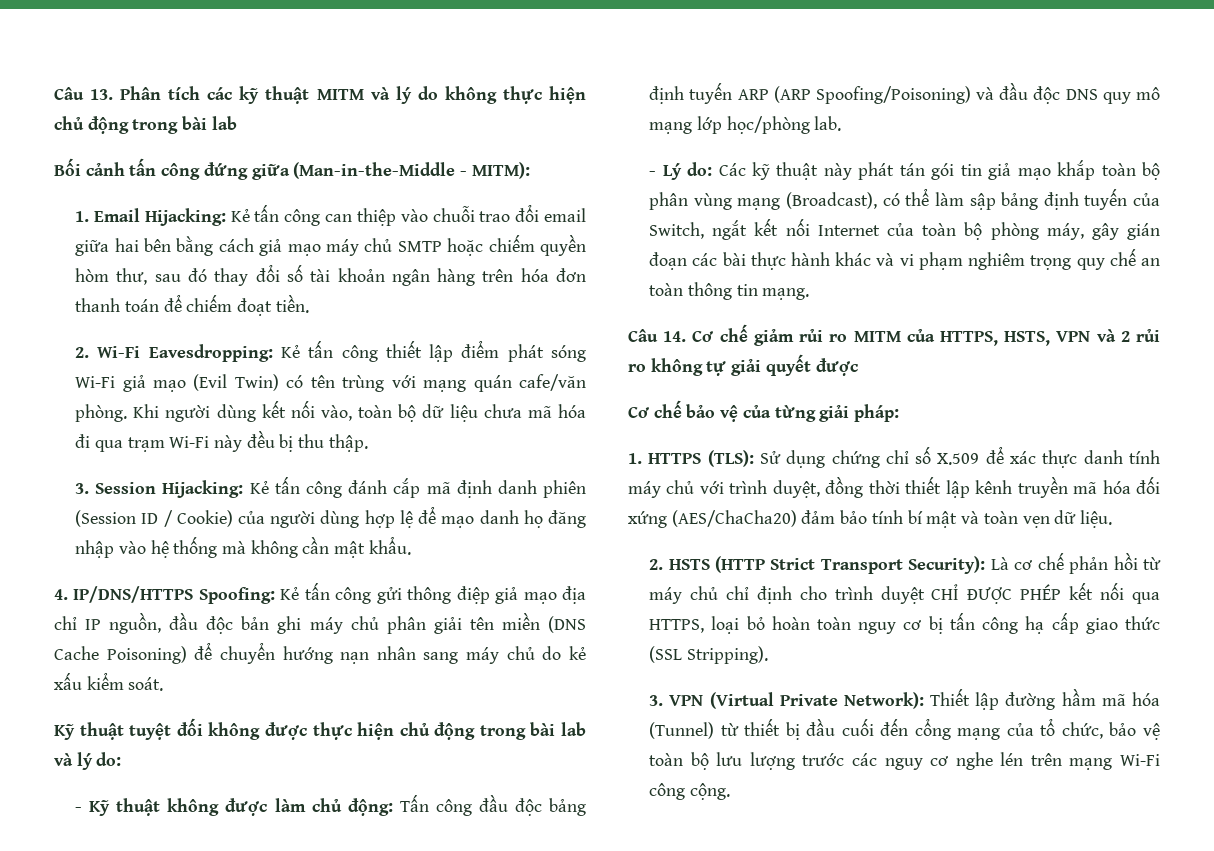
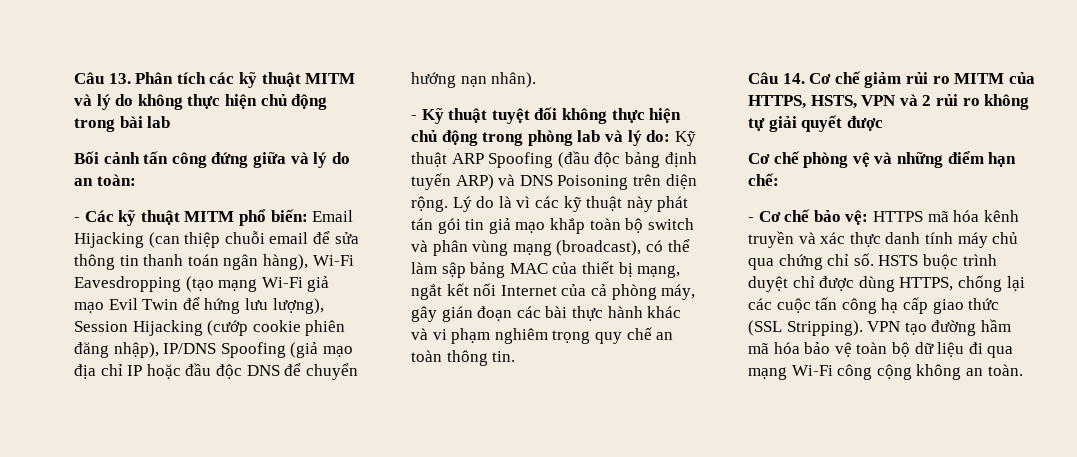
[293,162,530,179] [75,204,587,226] [75,234,586,256] [75,264,586,286] [75,294,309,316] [75,340,586,362] [75,374,586,392] [75,400,587,422] [75,430,368,452] [75,476,587,498] [75,506,586,528] [75,536,411,558] [54,582,519,604] (Man-in-the-Middle - MITM): // 1. Email Hijacking: Kẻ tấn công can thiệp vào chuỗi trao đổi email giữa hai bên bằng cách giả mạo máy chủ SMTP hoặc chiếm quyền hòm thư, sau đó thay đổi số tài khoản ngân hàng trên hóa đơn thanh toán để chiếm đoạt tiền. // 2. Wi-Fi Eavesdropping: Kẻ tấn công thiết lập điểm phát sóng Wi-Fi giả mạo (Evil Twin) có tên trùng với mạng quán cafe/văn phòng. Khi người dùng kết nối vào, toàn bộ dữ liệu chưa mã hóa đi qua trạm Wi-Fi này đều bị thu thập. // 3. Session Hijacking: Kẻ tấn công đánh cắp mã định danh phiên (Session ID / Cookie) của người dùng hợp lệ để mạo danh họ đăng nhập vào hệ thống mà không cần mật khẩu. // 4. IP/DNS/HTTPS Spoofing: Kẻ tấn công gửi thông điệp giả -> [290,152,350,168] [74,174,136,186] [74,209,354,226] [74,231,359,248] [74,254,354,270] [74,276,330,292] [74,297,324,314] [74,320,346,336] [74,342,319,358] và lý do an toàn: // - Các kỹ thuật MITM phổ biến: Email Hijacking (can thiệp chuỗi email để sửa thông tin thanh toán ngân hàng), Wi-Fi Eavesdropping (tạo mạng Wi-Fi giả mạo Evil Twin để hứng lưu lượng), Session Hijacking (cướp cookie phiên đăng nhập), IP/DNS Spoofing (giả
[109,612,586,634] [54,642,586,664] [54,672,164,691] nguồn, đầu độc bản ghi máy chủ phân giải tên miền (DNS Cache Poisoning) để chuyển hướng nạn nhân sang máy chủ do kẻ xấu kiểm soát. // -> [146,363,358,380] [411,72,537,88] [411,115,417,120] hoặc đầu độc DNS để chuyển hướng nạn nhân). // -
[264,722,556,740] được thực hiện chủ động trong bài -> [611,108,682,123] [411,130,573,146] thực hiện chủ động trong phòng
[75,794,587,816] [649,82,1160,104] [649,116,842,134] [649,162,746,180] // - Kỹ thuật không được làm chủ động: Tấn công đầu độc bảng định tuyến ARP (ARP Spoofing/Poisoning) và đầu độc DNS quy mô mạng lớp học/phòng lab. // - Lý do: Các -> [674,131,696,146] [411,151,697,168] [411,173,697,190] [411,196,559,212] Kỹ thuật ARP Spoofing (đầu độc bảng định tuyến ARP) và DNS Poisoning trên diện rộng. Lý do là vì các
(1160, 171) none -> [647,218,694,230] [411,240,428,252] switch và
[786,192,878,209] (Broadcast), -> [556,240,642,256] (broadcast),
[1043,188,1160,210] [649,222,705,239] định tuyến của Switch, -> [509,261,681,278] MAC của thiết bị mạng,
[922,222,983,240] toàn bộ -> [590,284,607,296] cả
[736,284,810,300] tin mạng. -> [492,351,516,362] tin.
[686,404,900,422] [628,446,1004,468] bảo vệ của từng giải pháp: // 1. HTTPS (TLS): Sử dụng chứng chỉ số X.509 để -> [803,151,1017,168] [748,173,779,186] [748,209,1019,225] [748,231,816,248] phòng vệ và những điểm hạn chế: // - Cơ chế bảo vệ: HTTPS mã hóa kênh truyền và
[699,476,1160,498] [628,510,1112,528] [649,552,1161,574] [649,582,1160,604] [649,616,943,634] với trình duyệt, đồng thời thiết lập kênh truyền mã hóa đối xứng (AES/ChaCha20) đảm bảo tính bí mật và toàn vẹn dữ liệu. // 2. HSTS (HTTP Strict Transport Security): Là cơ chế phản hồi từ máy chủ chỉ định cho trình duyệt CHỈ ĐƯỢC PHÉP kết nối qua HTTPS, loại bỏ hoàn toàn nguy cơ bị -> [748,253,997,270] [748,275,1025,292] [748,298,811,313] qua chứng chỉ số. HSTS buộc trình duyệt chỉ được dùng HTTPS, chống lại các cuộc
[649,688,1160,710] [649,718,1160,740] [649,752,1160,770] [649,783,730,800] // 3. VPN (Virtual Private Network): Thiết lập đường hầm mã hóa (Tunnel) từ thiết bị đầu cuối đến cổng mạng của tổ chức, bảo vệ toàn bộ lưu lượng trước các nguy cơ nghe lén trên mạng Wi-Fi công cộng. -> [867,319,1011,336] [748,342,1014,358] [748,364,1023,380] VPN tạo đường hầm mã hóa bảo vệ toàn bộ dữ liệu đi qua mạng Wi-Fi công cộng không an toàn.

